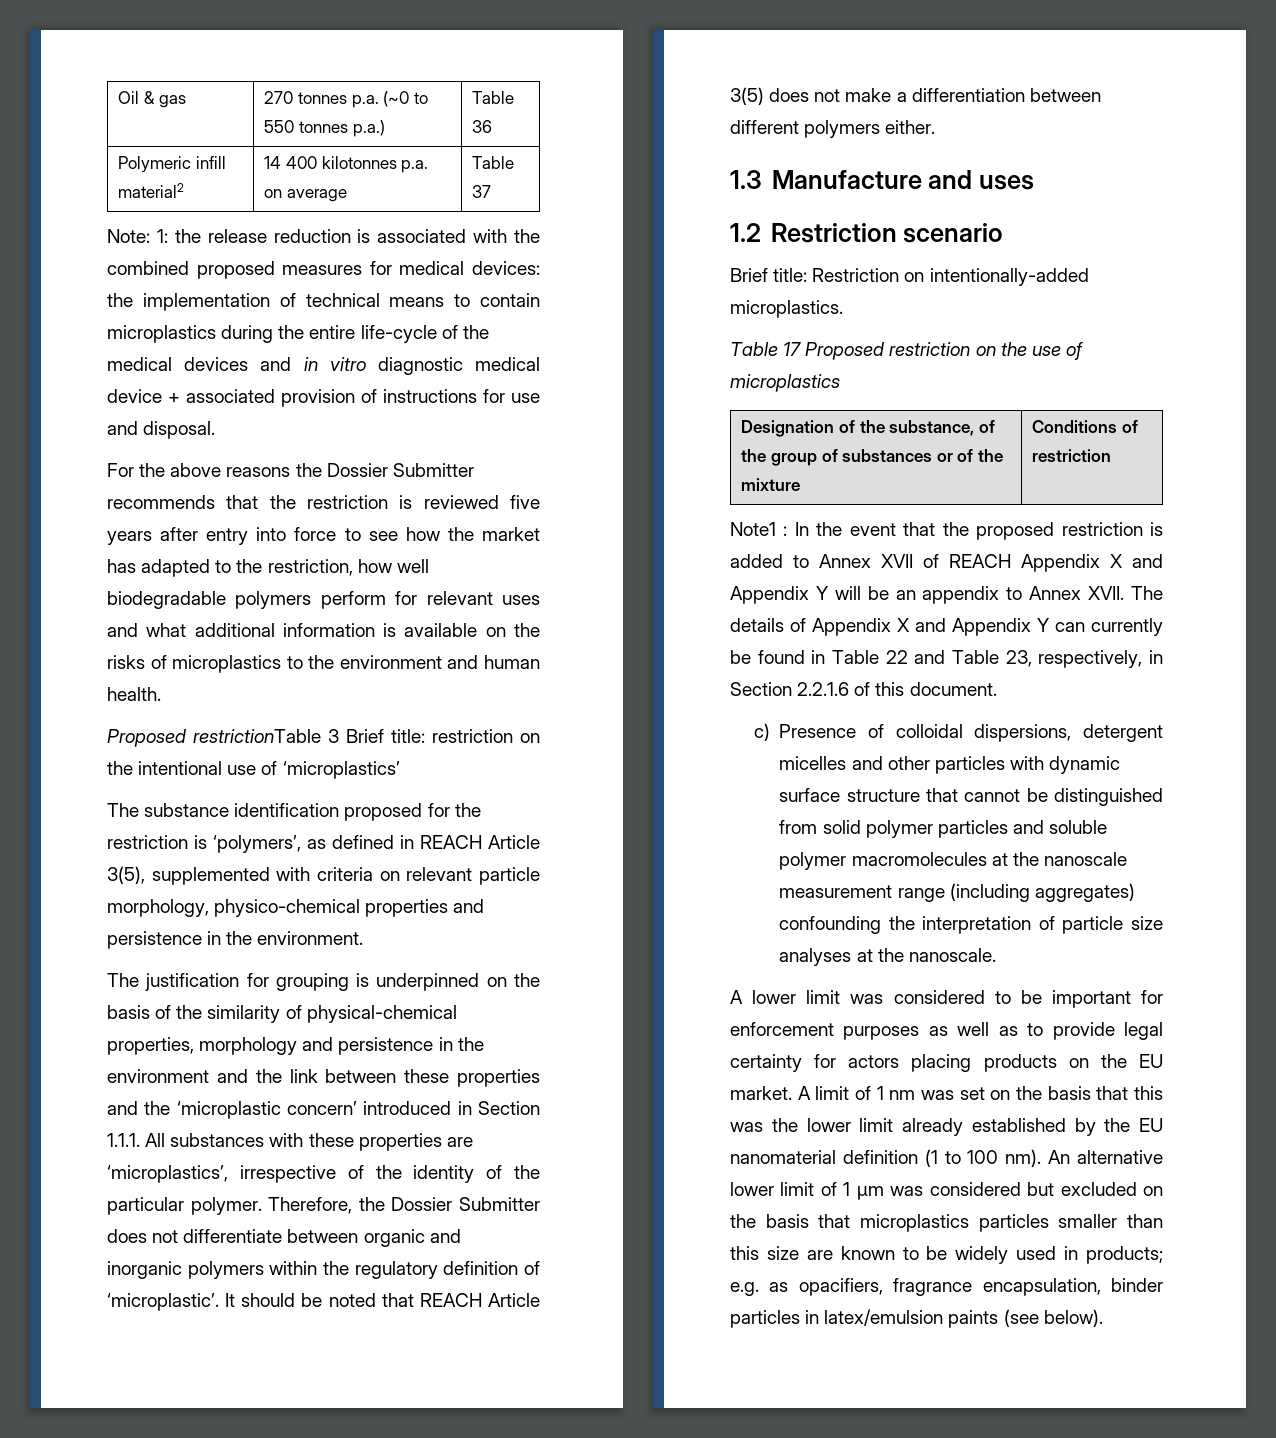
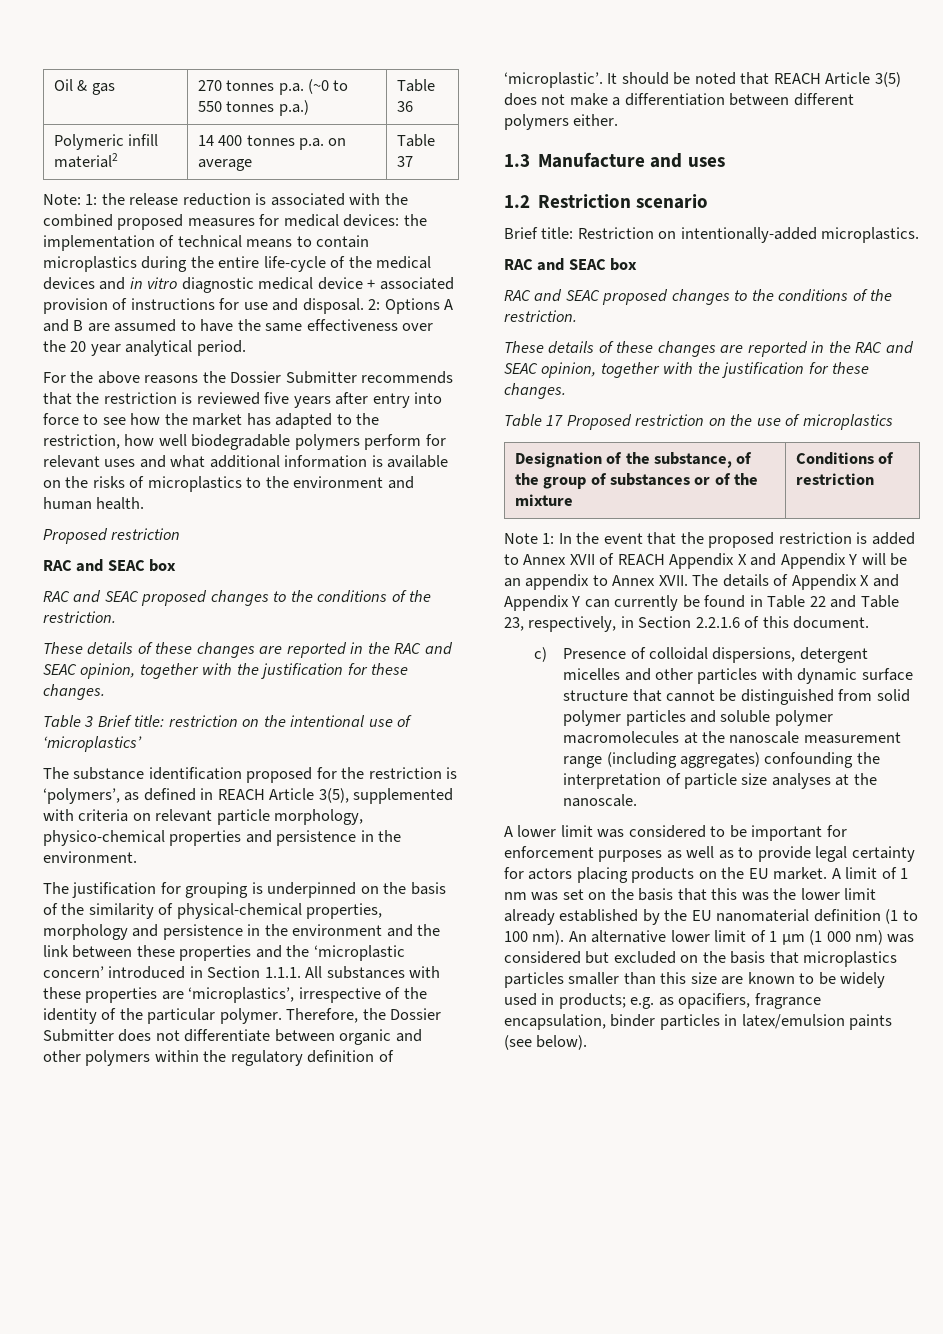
[321,156,397,169] kilotonnes -> [246,135,295,146] tonnes
(216, 430) none -> [368,298,454,314] [43,319,434,332] [43,340,246,356] 2: Options A and B are assumed to have the same effectiveness over the 20 year analytical period.
[193,729,321,743] restrictionTable -> [111,528,181,540] [43,559,177,572] [43,590,432,606] [43,611,116,623] [43,642,453,658] [43,663,409,679] [43,684,105,700] [43,715,81,728] restriction // RAC and SEAC box // RAC and SEAC proposed changes to the conditions of the restriction. // These details of these changes are reported in the RAC and SEAC opinion, together with the justification for these changes. // Table
[107,1261,182,1279] inorganic -> [43,1050,81,1062] other
(843, 309) none -> [504,258,638,271] [504,289,893,305] [504,310,577,322] [504,341,914,357] [504,362,870,378] [504,383,566,399] // RAC and SEAC box // RAC and SEAC proposed changes to the conditions of the restriction. // These details of these changes are reported in the RAC and SEAC opinion, together with the justification for these changes.
[730,522,788,536] Note1 : -> [504,533,555,544] Note 1:
(884, 1193) none -> [809,930,884,945] (1 000 nm)

